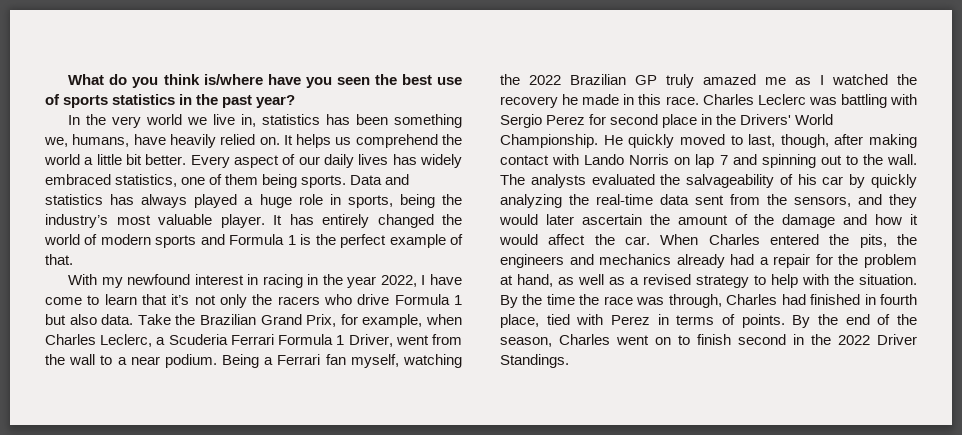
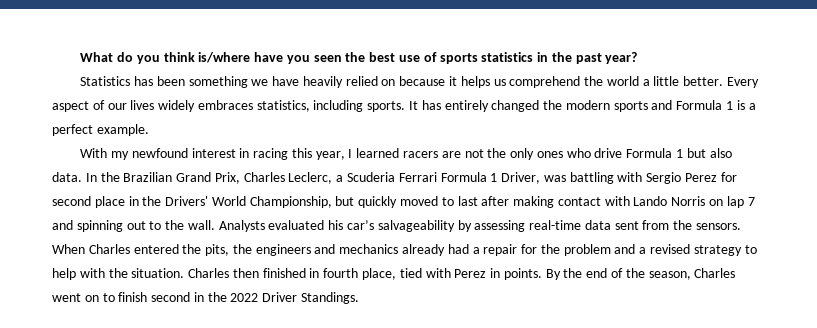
[68,114,321,128] In the very world we live in, statistics -> [80,76,131,86] Statistics
[44,134,130,147] we, humans, -> [251,79,269,86] we
[259,135,293,145] on. It -> [381,76,458,86] on because it
[126,154,142,165] bit -> (680, 81) none
[324,154,462,168] [45,174,410,188] [45,194,463,208] [45,214,265,228] daily lives has widely embraced statistics, one of them being sports. Data and statistics has always played a huge role in sports, being the industry’s most valuable player. -> [130,100,406,112] lives widely embraces statistics, including sports.
[44,234,98,245] world of -> (563, 105) none
[315,234,463,248] [45,254,73,265] the perfect example of that. -> [748,103,756,110] [52,124,149,136] a perfect example.
[307,274,462,288] [45,294,320,308] in the year 2022, I have come to learn that it’s not only the racers -> [291,148,563,160] this year, I learned racers are not the only ones
[137,314,171,325] Take -> [85,173,97,182] In
[340,314,463,328] for example, when -> (240, 178) none
[395,334,463,345] [45,354,463,368] [500,74,917,88] [500,94,806,108] went from the wall to a near podium. Being a Ferrari fan myself, watching the 2022 Brazilian GP truly amazed me as I watched the recovery he made in this race. Charles Leclerc -> (541, 178) none
[500,134,623,148] Championship. He -> [249,196,355,208] Championship, but
[748,134,829,148] last, though, -> [457,196,478,206] last
[500,174,917,188] [500,194,589,208] The analysts evaluated the salvageability of his car by quickly analyzing the -> [218,220,526,232] Analysts evaluated his car’s salvageability by assessing
[794,194,917,208] [499,214,918,228] [499,234,650,245] sensors, and they would later ascertain the amount of the damage and how it would affect the car. -> [696,223,742,230] sensors.
[500,274,625,287] at hand, as well as -> [614,244,636,254] and
[500,294,806,308] By the time the race was through, Charles had -> [188,268,259,278] Charles then
[676,314,735,325] terms of -> (501, 273) none

